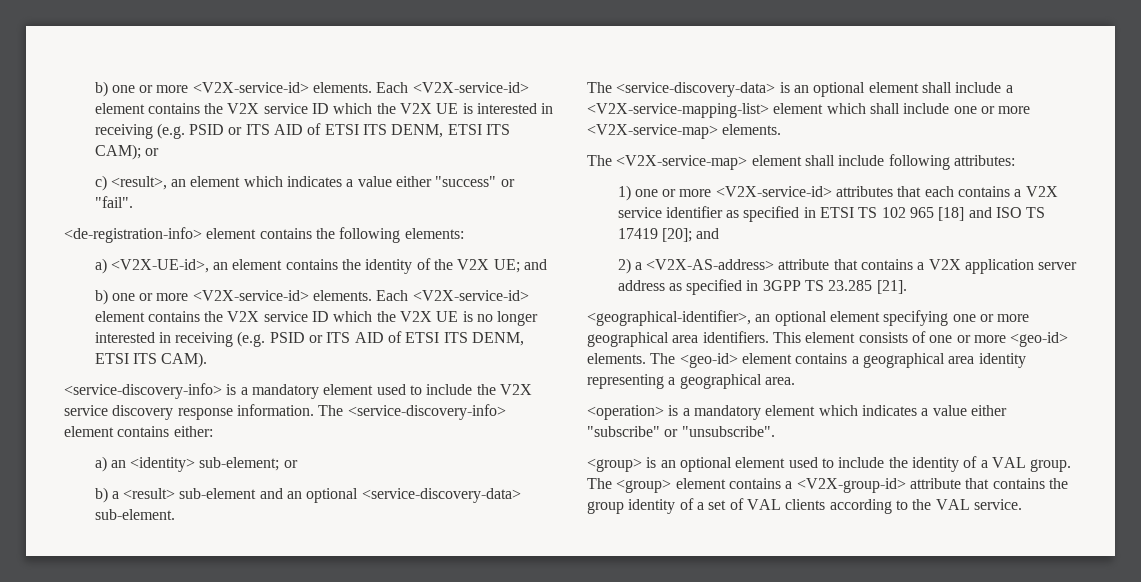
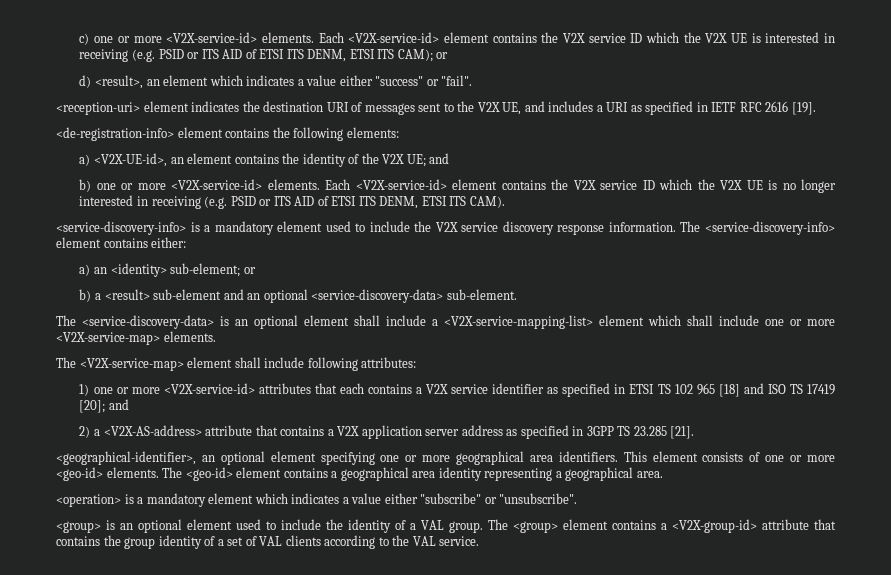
[94,81,108,97] b) -> [79,33,90,45] c)
[94,175,107,191] c) -> [79,75,92,88] d)
(133, 202) none -> [56,101,816,115] // <reception-uri> element indicates the destination URI of messages sent to the V2X UE, and includes a URI as specified in IETF RFC 2616 [19].

